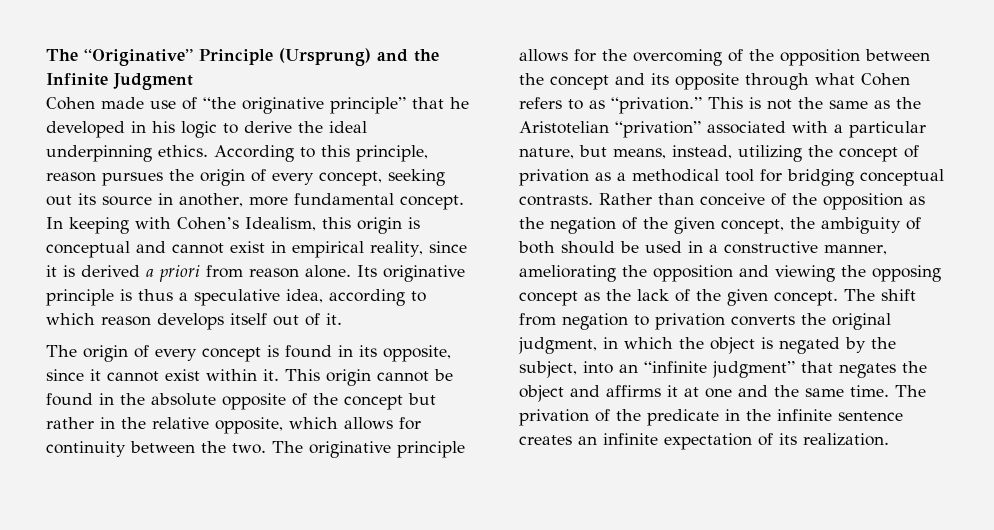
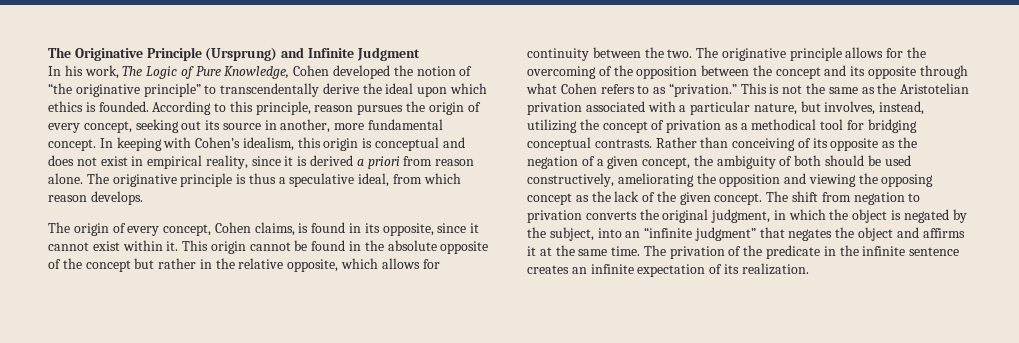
[46,49,193,66] The “Originative” -> [48,47,143,61] The Originative
[414,49,439,62] the -> (305, 52) none
[46,97,469,114] [46,121,367,138] [46,145,208,162] Cohen made use of “the originative principle” that he developed in his logic to derive the ideal underpinning ethics. -> [48,65,473,79] [48,83,488,97] [48,101,149,112] In his work, The Logic of Pure Knowledge, Cohen developed the notion of “the originative principle” to transcendentally derive the ideal upon which ethics is founded.
[245,217,316,231] Idealism, -> [242,137,294,151] idealism,
[172,243,224,254] cannot -> [48,155,97,166] does not
[357,265,377,277] Its -> [86,173,109,184] The
[286,289,426,306] [46,313,342,330] idea, according to which reason develops itself out of it. -> [358,173,461,187] [48,191,143,205] ideal, from which reason develops.
[202,347,261,362] concept -> [163,222,295,236] concept, Cohen claims,
[615,121,701,138] “privation” -> [527,102,582,115] privation
[613,148,666,159] means, -> [824,101,876,115] involves,
[700,193,903,210] conceive of the opposition -> [732,138,879,151] conceiving of its opposite
[643,217,668,229] the -> [596,159,604,166] a
[688,241,887,255] in a constructive manner, -> [527,173,614,187] constructively,
[705,385,768,398] one and -> (552, 251) none

